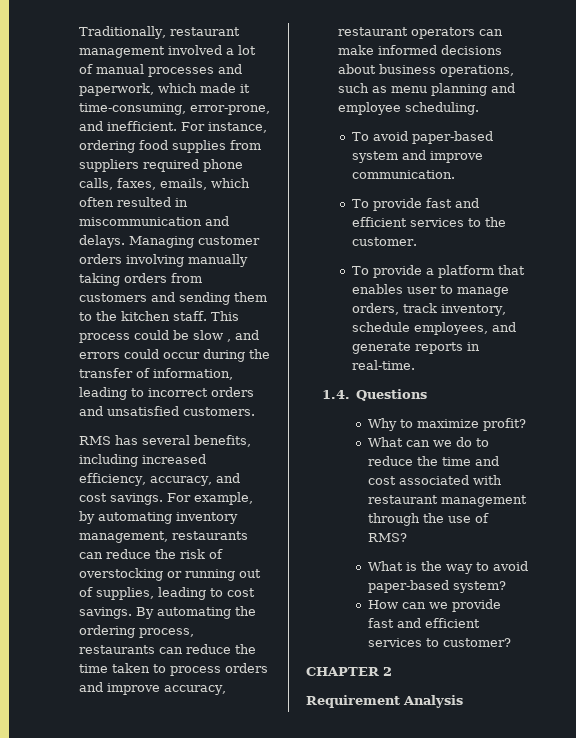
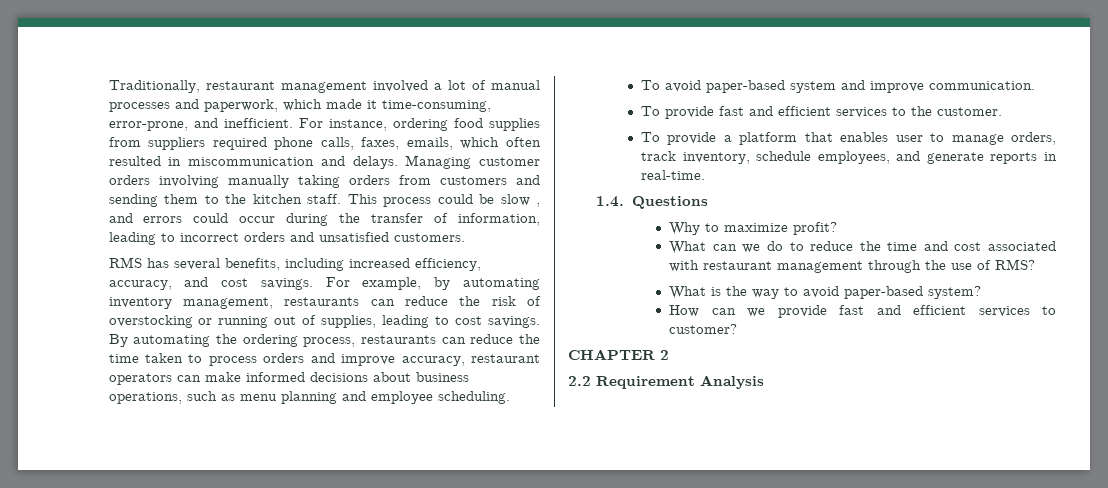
(392, 671) none -> [568,376,591,386] 2.2

